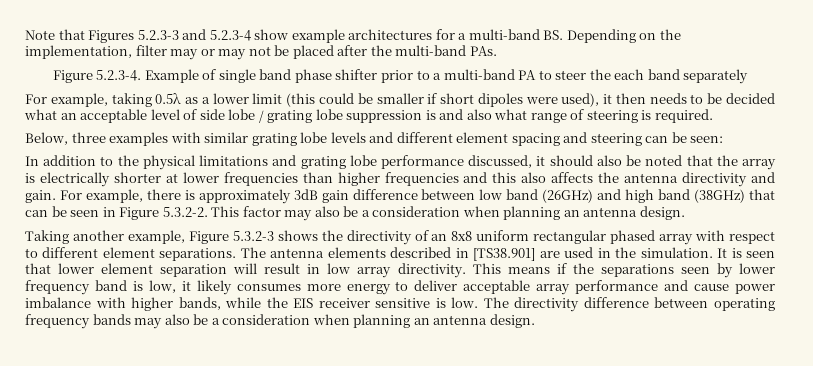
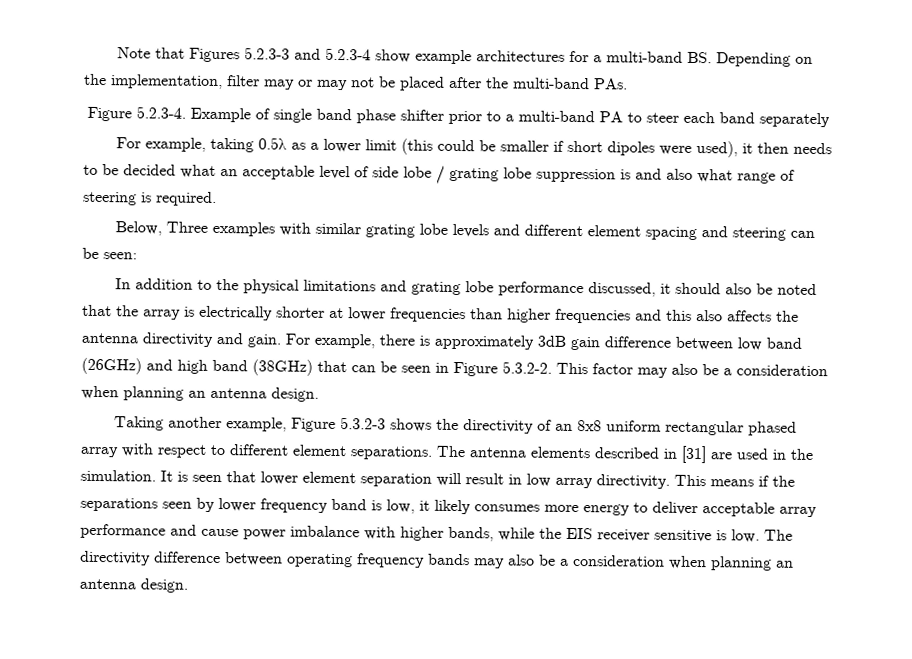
[589,69,611,80] the -> (679, 117) none
[71,132,106,143] three -> [165,221,208,233] Three
[473,248,536,261] [TS38.901] -> [681,445,707,464] [31]

